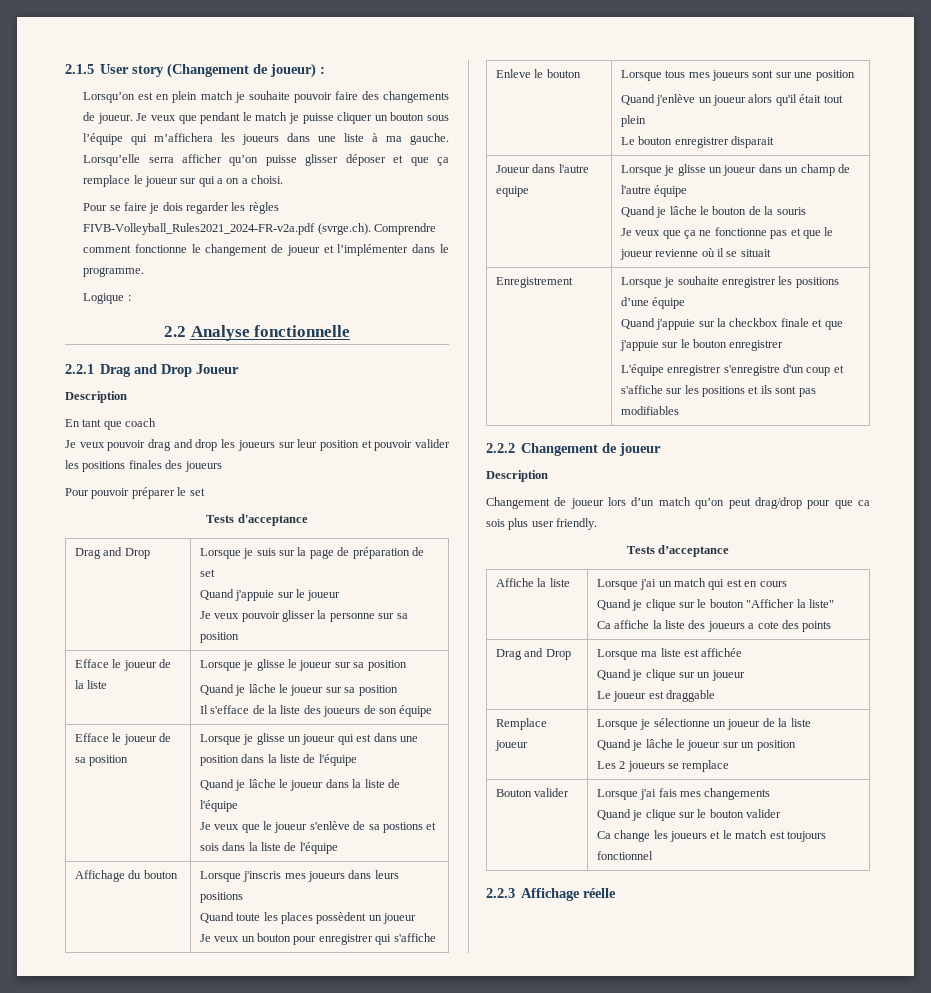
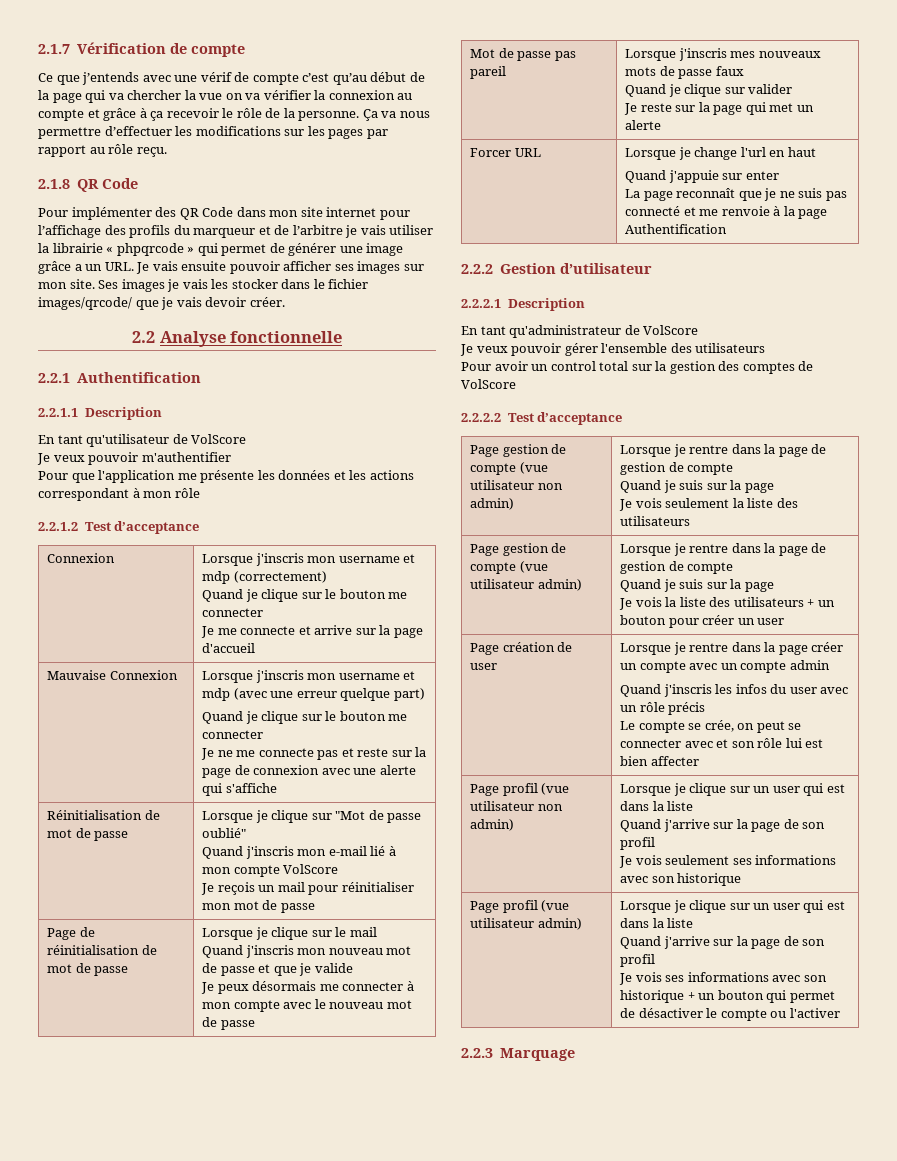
[65,63,326,78] [83,91,449,103] [83,112,449,124] [83,133,449,145] [83,154,449,166] [83,175,284,187] [83,202,279,214] [83,223,436,235] [83,244,449,256] [83,267,145,277] [83,293,131,304] 2.1.5 User story (Changement de joueur) : // Lorsqu’on est en plein match je souhaite pouvoir faire des changements de joueur. Je veux que pendant le match je puisse cliquer un bouton sous l’équipe qui m’affichera les joueurs dans une liste à ma gauche. Lorsqu’elle serra afficher qu’on puisse glisser déposer et que ça remplace le joueur sur qui a on a choisi. // Pour se faire je dois regarder les règles FIVB-Volleyball_Rules2021_2024-FR-v2a.pdf (svrge.ch). Comprendre comment fonctionne le changement de joueur et l’implémenter dans le programme. // Logique : -> [38,42,245,57] [38,72,425,85] [38,90,413,103] [38,108,430,121] [38,126,388,139] [38,144,167,157] [38,178,138,192] [38,207,410,220] [38,225,434,238] [38,243,404,256] [38,261,424,274] [38,279,369,292] [38,297,285,310] 2.1.7 Vérification de compte // Ce que j’entends avec une vérif de compte c’est qu’au début de la page qui va chercher la vue on va vérifier la connexion au compte et grâce à ça recevoir le rôle de la personne. Ça va nous permettre d’effectuer les modifications sur les pages par rapport au rôle reçu. // 2.1.8 QR Code // Pour implémenter des QR Code dans mon site internet pour l’affichage des profils du marqueur et de l’arbitre je vais utiliser la librairie « phpqrcode » qui permet de générer une image grâce a un URL. Je vais ensuite pouvoir afficher ses images sur mon site. Ses images je vais les stocker dans le fichier images/qrcode/ que je vais devoir créer.
[100,364,240,377] [65,391,127,403] [65,418,157,430] [65,439,450,451] [65,460,222,472] [65,487,205,499] [206,514,308,526] [74,547,150,559] [199,547,424,559] [199,569,215,577] [199,589,341,601] [199,610,408,622] [199,632,239,643] [74,659,172,671] [74,680,108,689] [199,659,407,671] [199,684,398,696] [199,705,433,717] [74,733,172,745] [74,755,129,766] [199,733,418,745] [199,754,357,766] [199,779,400,791] [199,800,238,812] [199,821,437,833] [199,842,338,854] [74,870,178,882] [199,870,399,882] [199,892,243,903] [199,912,417,924] [199,933,436,945] [495,69,581,78] [620,70,855,81] [620,94,843,106] [620,115,646,127] [620,136,775,148] [495,164,589,173] [495,186,529,197] [620,164,850,176] [620,185,688,197] [620,206,806,218] [620,227,834,239] [619,248,771,260] [495,277,573,288] [620,276,839,288] [620,297,686,309] [620,318,843,330] [619,339,784,351] [620,364,844,376] [620,385,816,397] [620,406,679,415] [486,443,662,456] [486,470,548,482] [486,497,870,509] [486,518,598,530] [626,545,730,557] [495,578,570,587] [596,578,787,590] [596,599,834,611] [596,620,832,632] [495,648,571,660] [596,648,743,660] [596,669,745,681] [596,690,716,702] [495,718,547,730] [494,740,528,751] [596,718,811,730] [596,739,796,751] [596,760,730,772] [495,788,570,797] [596,788,771,800] [596,809,782,821] [596,830,826,842] [596,851,653,860] [486,888,617,901] Drag and Drop Joueur // Description // En tant que coach // Je veux pouvoir drag and drop les joueurs sur leur position et pouvoir valider les positions finales des joueurs // Pour pouvoir préparer le set // Tests d'acceptance // Drag and Drop | Lorsque je suis sur la page de préparation de set // Quand j'appuie sur le joueur // Je veux pouvoir glisser la personne sur sa position // Efface le joueur de la liste | Lorsque je glisse le joueur sur sa position // Quand je lâche le joueur sur sa position // Il s'efface de la liste des joueurs de son équipe // Efface le joueur de sa position | Lorsque je glisse un joueur qui est dans une position dans la liste de l'équipe // Quand je lâche le joueur dans la liste de l'équipe // Je veux que le joueur s'enlève de sa postions et sois dans la liste de l'équipe // Affichage du bouton | Lorsque j'inscris mes joueurs dans leurs positions // Quand toute les places possèdent un joueur // Je veux un bouton pour enregistrer qui s'affiche // Enleve le bouton | Lorsque tous mes joueurs sont sur une position // Quand j'enlève un joueur alors qu'il était tout plein // Le bouton enregistrer disparait // Joueur dans l'autre equipe | Lorsque je glisse un joueur dans un champ de l'autre équipe // Quand je lâche le bouton de la souris // Je veux que ça ne fonctionne pas et que le joueur revienne où il se situait // Enregistrement | Lorsque je souhaite enregistrer les positions d’une équipe // Quand j'appuie sur la checkbox finale et que j'appuie sur le bouton enregistrer // L'équipe enregistrer s'enregistre d'un coup et s'affiche sur les positions et ils sont pas modifiables // 2.2.2 Changement de joueur // Description // Changement de joueur lors d’un match qu’on peut drag/drop pour que ca sois plus user friendly. // Tests d’acceptance // Affiche la liste | Lorsque j'ai un match qui est en cours // Quand je clique sur le bouton "Afficher la liste" // Ca affiche la liste des joueurs a cote des points // Drag and Drop | Lorsque ma liste est affichée // Quand je clique sur un joueur // Le joueur est draggable // Remplace joueur | Lorsque je sélectionne un joueur de la liste // Quand je lâche le joueur sur un position // Les 2 joueurs se remplace // Bouton valider | Lorsque j'ai fais mes changements // Quand je clique sur le bouton valider // Ca change les joueurs et le match est toujours fonctionnel // 2.2.3 Affichage réelle -> [76,372,201,383] [38,407,162,420] [38,434,247,447] [37,452,231,465] [38,470,414,483] [38,488,200,501] [38,521,200,534] [47,553,116,563] [202,553,416,566] [202,571,327,584] [202,589,408,602] [202,608,264,617] [201,625,423,638] [202,643,256,653] [47,670,178,680] [202,670,416,683] [202,688,425,701] [202,711,408,724] [202,730,264,739] [201,747,427,760] [202,765,416,778] [202,783,277,796] [47,810,160,820] [47,828,129,841] [202,810,422,823] [202,828,247,838] [202,846,396,859] [202,864,339,877] [201,882,414,895] [202,900,315,913] [47,927,95,940] [47,945,157,955] [47,963,129,976] [202,927,377,940] [202,945,412,958] [202,963,353,976] [201,981,414,994] [202,999,412,1012] [202,1017,255,1030] [470,48,576,61] [470,66,507,79] [625,48,821,61] [625,66,744,79] [625,84,793,97] [624,102,814,115] [625,120,662,130] [470,148,541,157] [625,147,816,160] [625,170,779,183] [625,188,847,201] [625,206,828,219] [625,224,728,234] [461,263,652,274] [461,298,585,311] [461,325,699,338] [460,343,766,356] [461,361,814,374] [461,379,516,389] [461,412,623,425] [470,444,567,457] [470,462,548,475] [470,480,563,490] [470,498,515,510] [620,444,827,457] [620,462,734,475] [620,480,774,493] [619,498,798,511] [620,516,691,526] [470,543,567,556] [470,561,548,574] [470,579,582,591] [620,543,827,556] [620,561,734,574] [620,579,774,592] [619,597,835,610] [620,615,785,628] [470,642,573,655] [470,663,498,670] [620,642,844,655] [620,660,830,673] [620,684,849,697] [620,702,706,715] [620,720,802,733] [620,738,824,748] [620,756,699,766] [470,783,570,796] [470,801,563,811] [470,819,515,831] [620,783,845,796] [620,801,694,811] [620,819,826,832] [620,837,656,850] [619,855,837,868] [620,873,742,886] [470,900,570,913] [470,918,582,930] [620,900,845,913] [620,918,694,928] [620,936,826,949] [620,954,656,967] [619,972,827,985] [620,990,835,1003] [620,1008,840,1021] [461,1048,575,1061] Authentification // 2.2.1.1 Description // En tant qu'utilisateur de VolScore // Je veux pouvoir m'authentifier // Pour que l'application me présente les données et les actions correspondant à mon rôle // 2.2.1.2 Test d’acceptance // Connexion | Lorsque j'inscris mon username et mdp (correctement) // Quand je clique sur le bouton me connecter // Je me connecte et arrive sur la page d'accueil // Mauvaise Connexion | Lorsque j'inscris mon username et mdp (avec une erreur quelque part) // Quand je clique sur le bouton me connecter // Je ne me connecte pas et reste sur la page de connexion avec une alerte qui s'affiche // Réinitialisation de mot de passe | Lorsque je clique sur "Mot de passe oublié" // Quand j'inscris mon e-mail lié à mon compte VolScore // Je reçois un mail pour réinitialiser mon mot de passe // Page de réinitialisation de mot de passe | Lorsque je clique sur le mail // Quand j'inscris mon nouveau mot de passe et que je valide // Je peux désormais me connecter à mon compte avec le nouveau mot de passe // Mot de passe pas pareil | Lorsque j'inscris mes nouveaux mots de passe faux // Quand je clique sur valider // Je reste sur la page qui met un alerte // Forcer URL | Lorsque je change l'url en haut // Quand j'appuie sur enter // La page reconnaît que je ne suis pas connecté et me renvoie à la page Authentification // 2.2.2 Gestion d’utilisateur // 2.2.2.1 Description // En tant qu'administrateur de VolScore // Je veux pouvoir gérer l'ensemble des utilisateurs // Pour avoir un control total sur la gestion des comptes de VolScore // 2.2.2.2 Test d’acceptance // Page gestion de compte (vue utilisateur non admin) | Lorsque je rentre dans la page de gestion de compte // Quand je suis sur la page // Je vois seulement la liste des utilisateurs // Page gestion de compte (vue utilisateur admin) | Lorsque je rentre dans la page de gestion de compte // Quand je suis sur la page // Je vois la liste des utilisateurs + un bouton pour créer un user // Page création de user | Lorsque je rentre dans la page créer un compte avec un compte admin // Quand j'inscris les infos du user avec un rôle précis // Le compte se crée, on peut se connecter avec et son rôle lui est bien affecter // Page profil (vue utilisateur non admin) | Lorsque je clique sur un user qui est dans la liste // Quand j'arrive sur la page de son profil // Je vois seulement ses informations avec son historique // Page profil (vue utilisateur admin) | Lorsque je clique sur un user qui est dans la liste // Quand j'arrive sur la page de son profil // Je vois ses informations avec son historique + un bouton qui permet de désactiver le compte ou l'activer // 2.2.3 Marquage

